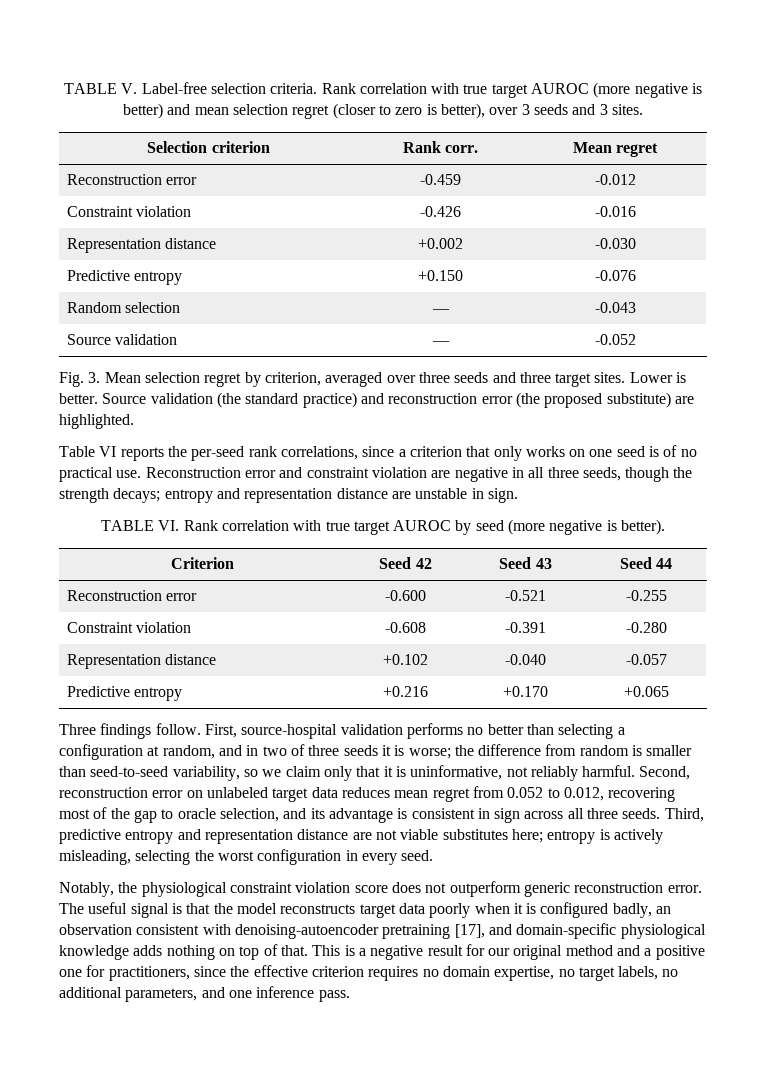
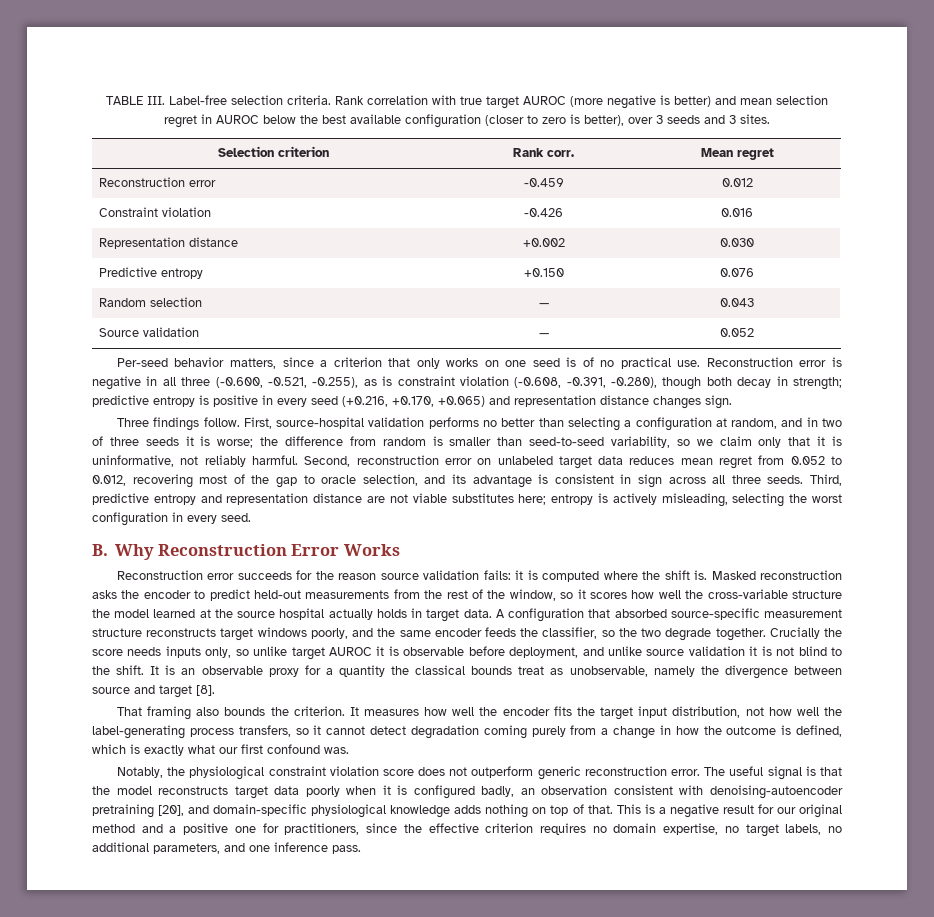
[63,83,138,94] TABLE V. -> [106,96,165,105] TABLE III.
(330, 112) none -> [201,114,481,128] in AUROC below the best available configuration
[594,174,636,185] -0.012 -> [721,178,753,187] 0.012
[594,206,636,217] -0.016 -> [721,208,753,217] 0.016
[594,238,636,249] -0.030 -> [720,238,754,247] 0.030
[594,270,636,281] -0.076 -> [720,268,754,277] 0.076
[594,302,636,313] -0.043 -> [720,298,754,307] 0.043
[594,334,636,345] [59,372,687,387] [59,392,694,408] [59,414,134,429] [59,446,358,461] -0.052 // Fig. 3. Mean selection regret by criterion, averaged over three seeds and three target sites. Lower is better. Source validation (the standard practice) and reconstruction error (the proposed substitute) are highlighted. // Table VI reports the per-seed rank correlations, -> [720,328,754,337] [116,357,277,369] 0.052 // Per-seed behavior matters,
[279,467,693,482] [59,488,518,503] [100,519,666,535] [171,557,234,569] [379,557,432,569] [499,557,552,569] [619,557,673,569] [66,590,197,601] [385,590,426,601] [505,590,546,601] [625,590,667,601] [66,622,191,633] [385,622,426,633] [505,622,546,633] [625,622,667,633] [66,654,216,669] [383,654,428,665] [505,654,546,665] [625,654,667,665] [66,686,182,701] [383,686,428,697] [503,686,548,697] [623,686,669,697] and constraint violation are negative in all three seeds, though the strength decays; entropy and representation distance are unstable in sign. // TABLE VI. Rank correlation with true target AUROC by seed (more negative is better). // Criterion | Seed 42 | Seed 43 | Seed 44 // Reconstruction error | -0.600 | -0.521 | -0.255 // Constraint violation | -0.608 | -0.391 | -0.280 // Representation distance | +0.102 | -0.040 | -0.057 // Predictive entropy | +0.216 | +0.170 | +0.065 -> [832,357,843,367] [92,376,843,390] [92,395,732,409] is negative in all three (-0.600, -0.521, -0.255), as is constraint violation (-0.608, -0.391, -0.280), though both decay in strength; predictive entropy is positive in every seed (+0.216, +0.170, +0.065) and representation distance changes sign.
(434, 855) none -> [92,544,400,560] [116,570,842,582] [92,589,842,601] [92,608,843,622] [92,627,842,641] [92,646,843,660] [92,665,842,679] [92,685,215,698] [116,706,843,720] [92,725,843,739] [92,744,349,756] // B. Why Reconstruction Error Works // Reconstruction error succeeds for the reason source validation fails: it is computed where the shift is. Masked reconstruction asks the encoder to predict held-out measurements from the rest of the window, so it scores how well the cross-variable structure the model learned at the source hospital actually holds in target data. A configuration that absorbed source-specific measurement structure reconstructs target windows poorly, and the same encoder feeds the classifier, so the two degrade together. Crucially the score needs inputs only, so unlike target AUROC it is observable before deployment, and unlike source validation it is not blind to the shift. It is an observable proxy for a quantity the classical bounds treat as unobservable, namely the divergence between source and target [8]. // That framing also bounds the criterion. It measures how well the encoder fits the target input distribution, not how well the label-generating process transfers, so it cannot detect degradation coming purely from a change in how the outcome is defined, which is exactly what our first confound was.
[454,924,485,938] [17], -> [158,805,185,816] [20],

